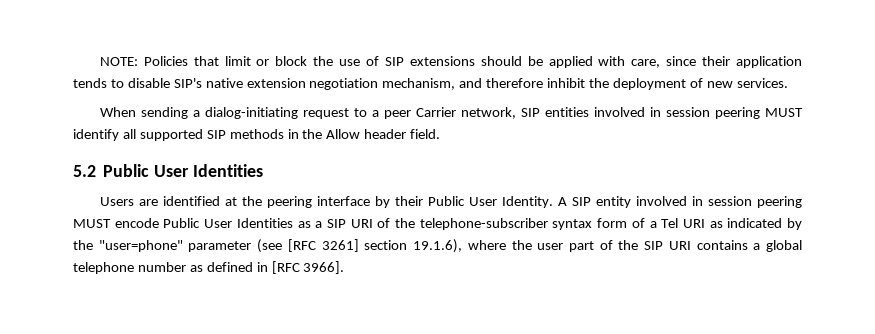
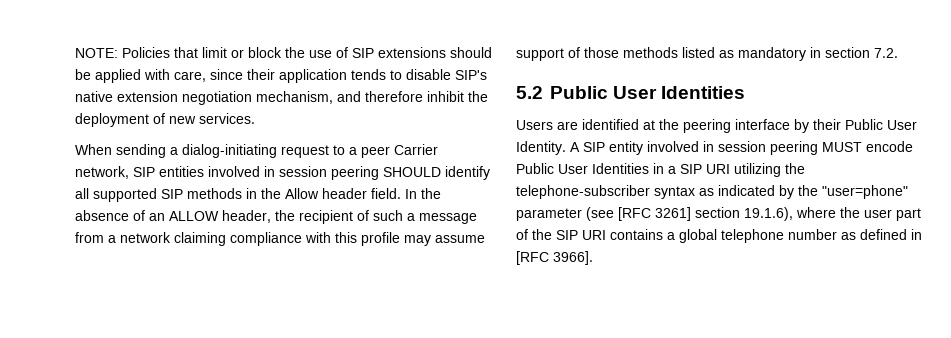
[765,108,804,117] MUST -> [383,167,441,177] SHOULD
(441, 134) none -> [405,188,441,199] [75,210,477,224] [75,232,485,246] [516,47,898,61] In the absence of an ALLOW header, the recipient of such a message from a network claiming compliance with this profile may assume support of those methods listed as mandatory in section 7.2.
[297,221,311,228] as -> [653,163,664,174] in
[377,218,391,228] of -> [734,163,781,177] utilizing
[597,218,705,228] form of a Tel URI -> (695, 192) none

